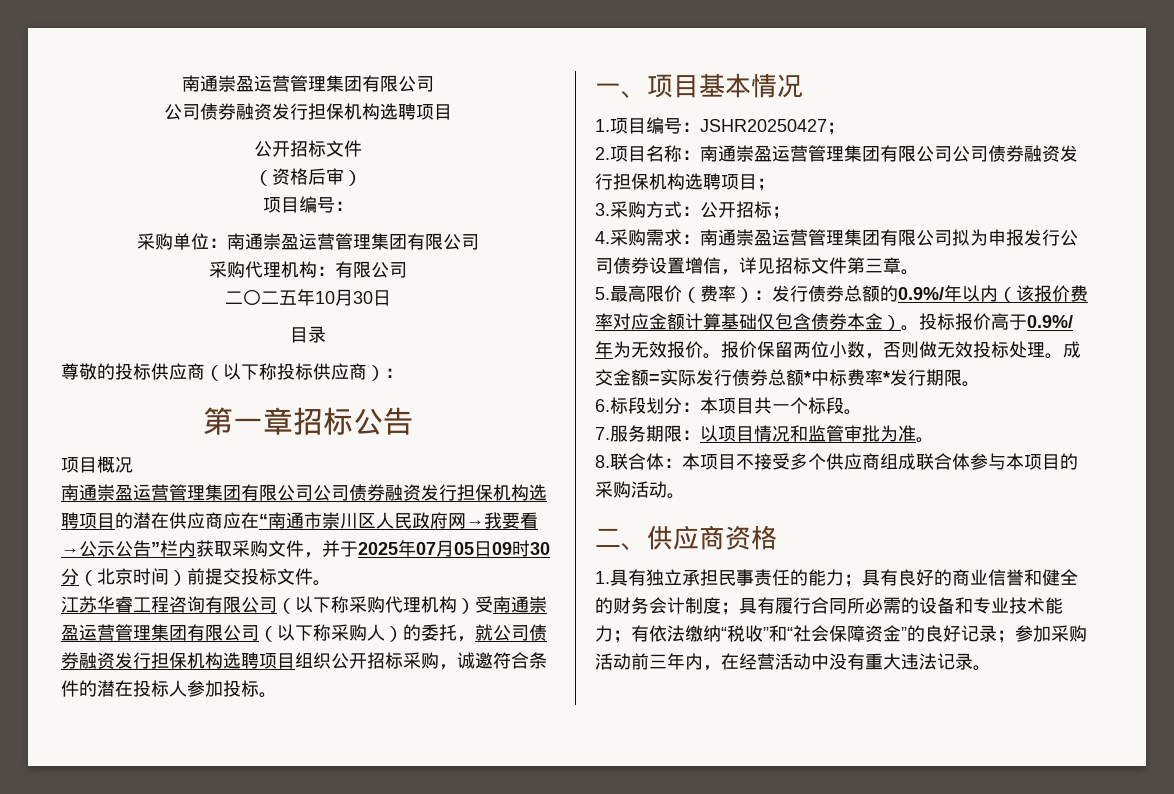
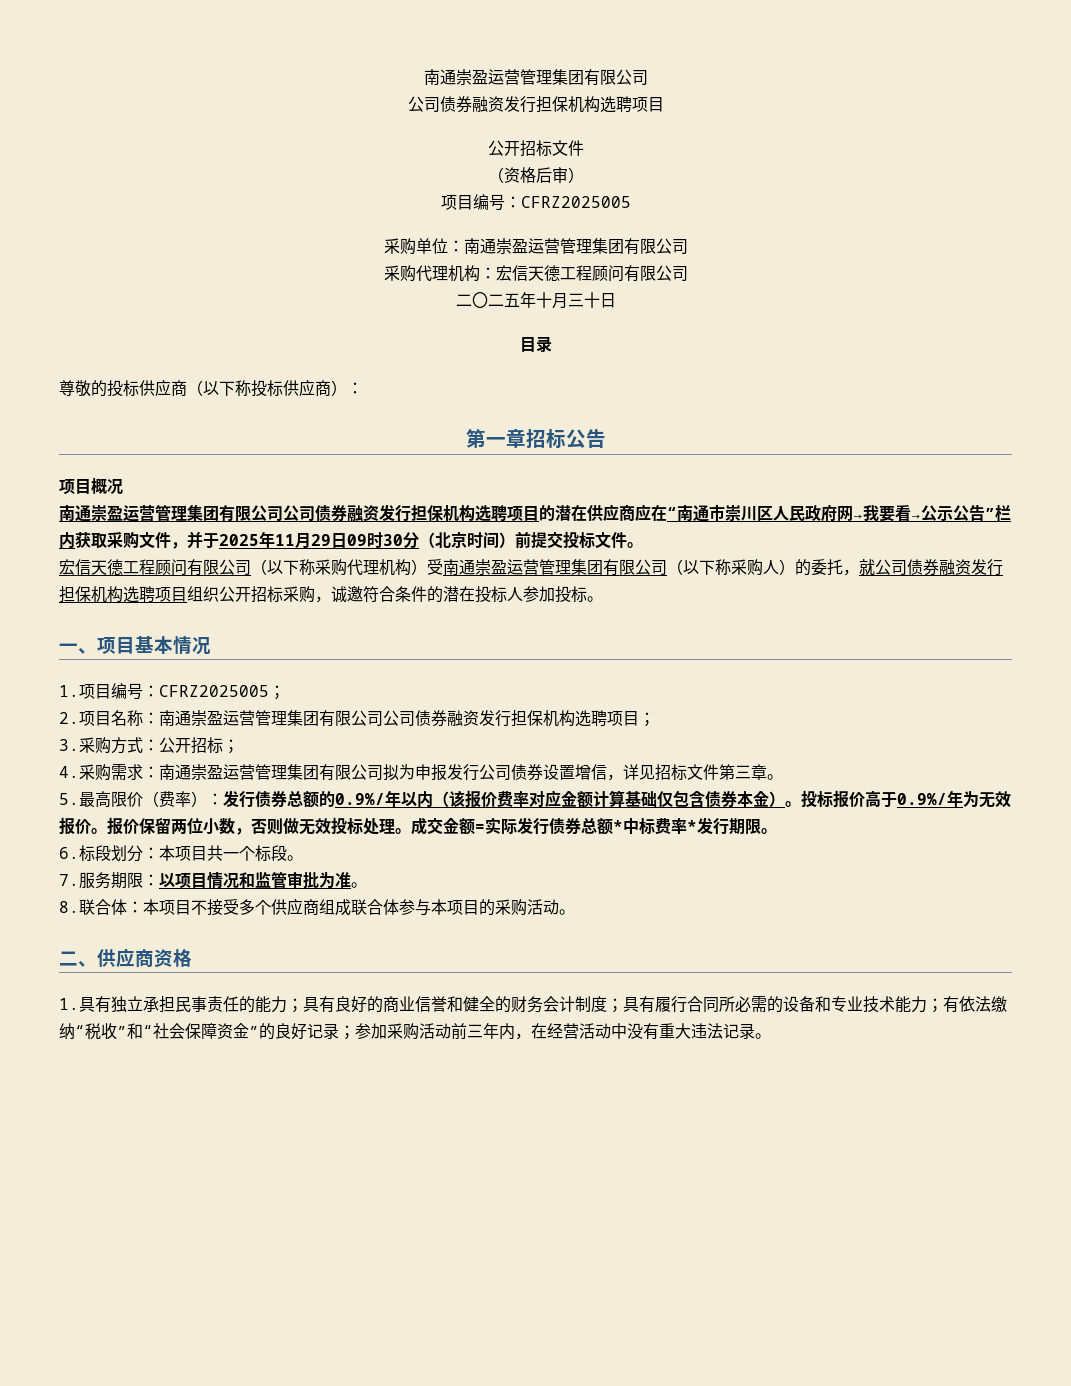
(353, 206) none -> [520,196,631,208] CFRZ2025005
(335, 271) none -> [495,265,624,282] 宏信天德工程顾问
[314,289,373,306] 10月30 -> [535,292,600,309] 十月三十
[416,540,474,557] 07月05 -> [275,533,331,549] 11月29
[61,596,205,613] 江苏华睿工程咨询 -> [59,559,187,576] 宏信天德工程顾问
[700,119,827,132] JSHR20250427 -> [159,685,269,697] CFRZ2025005

